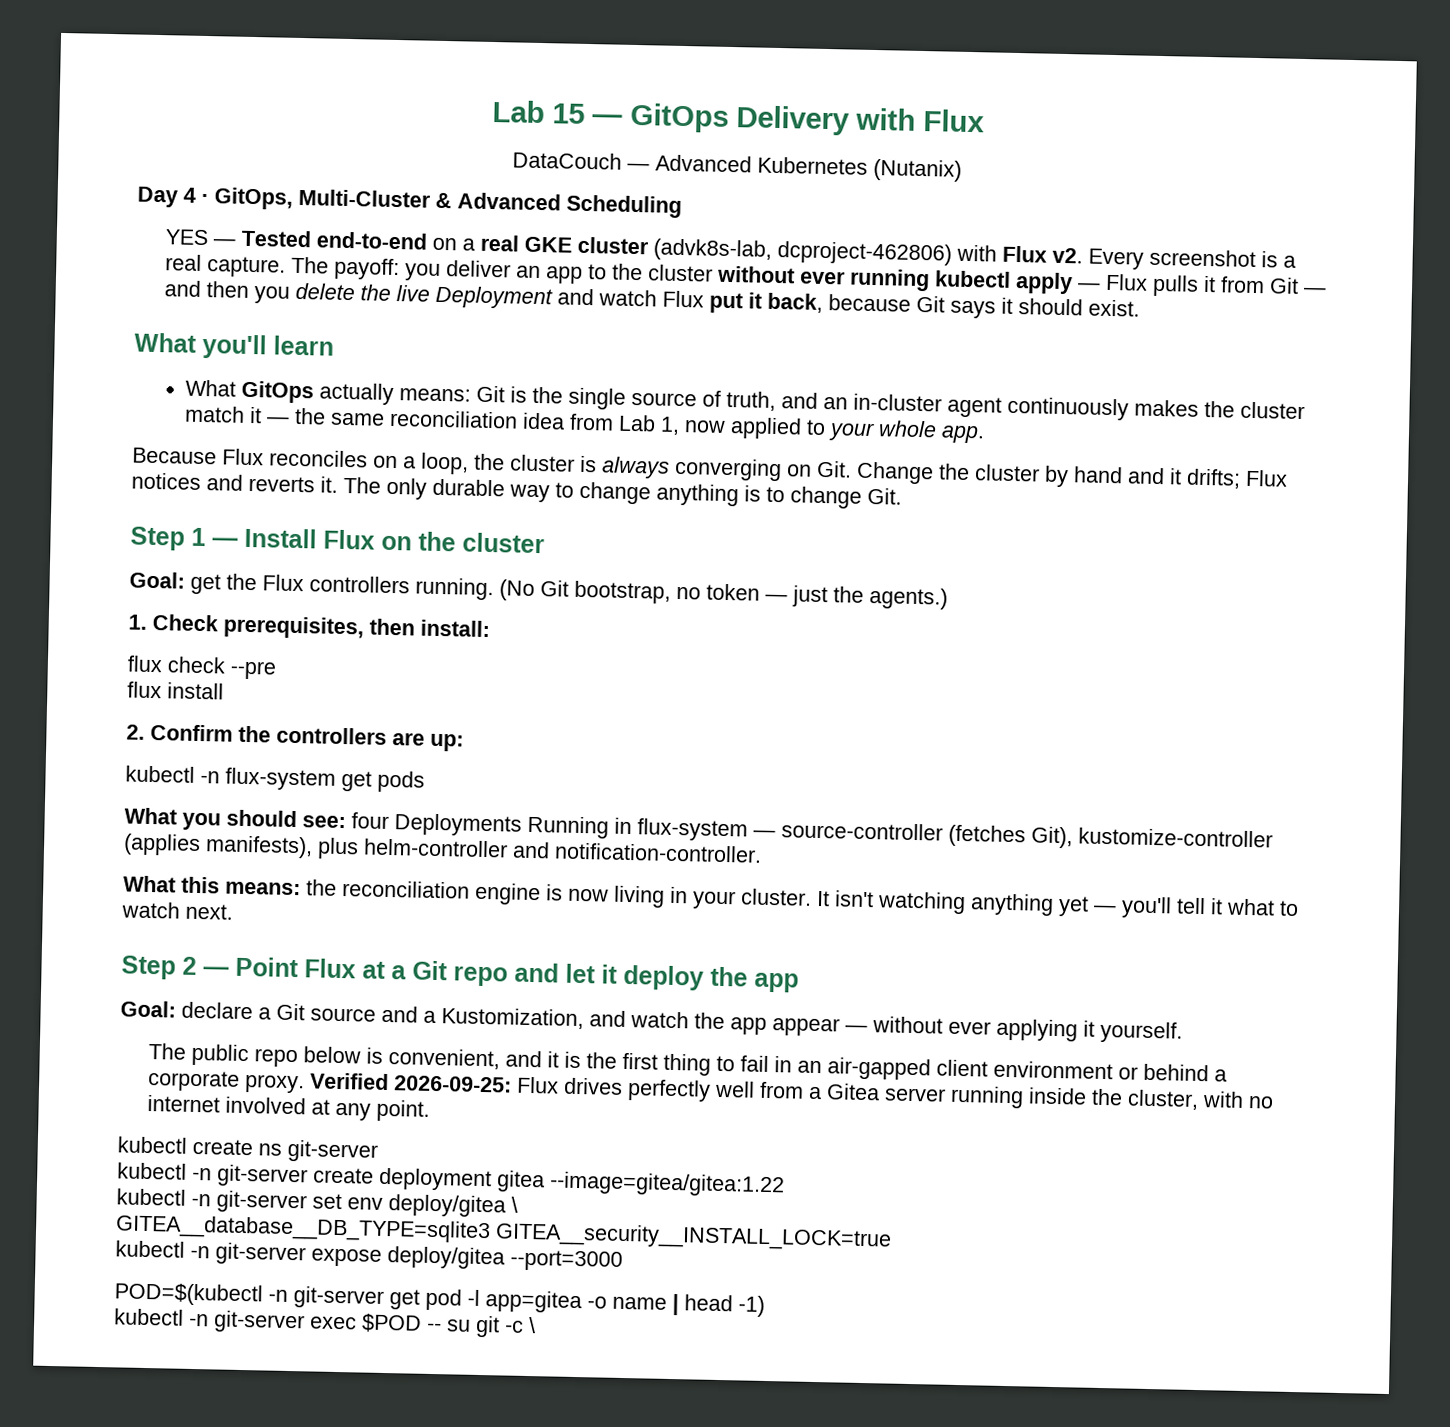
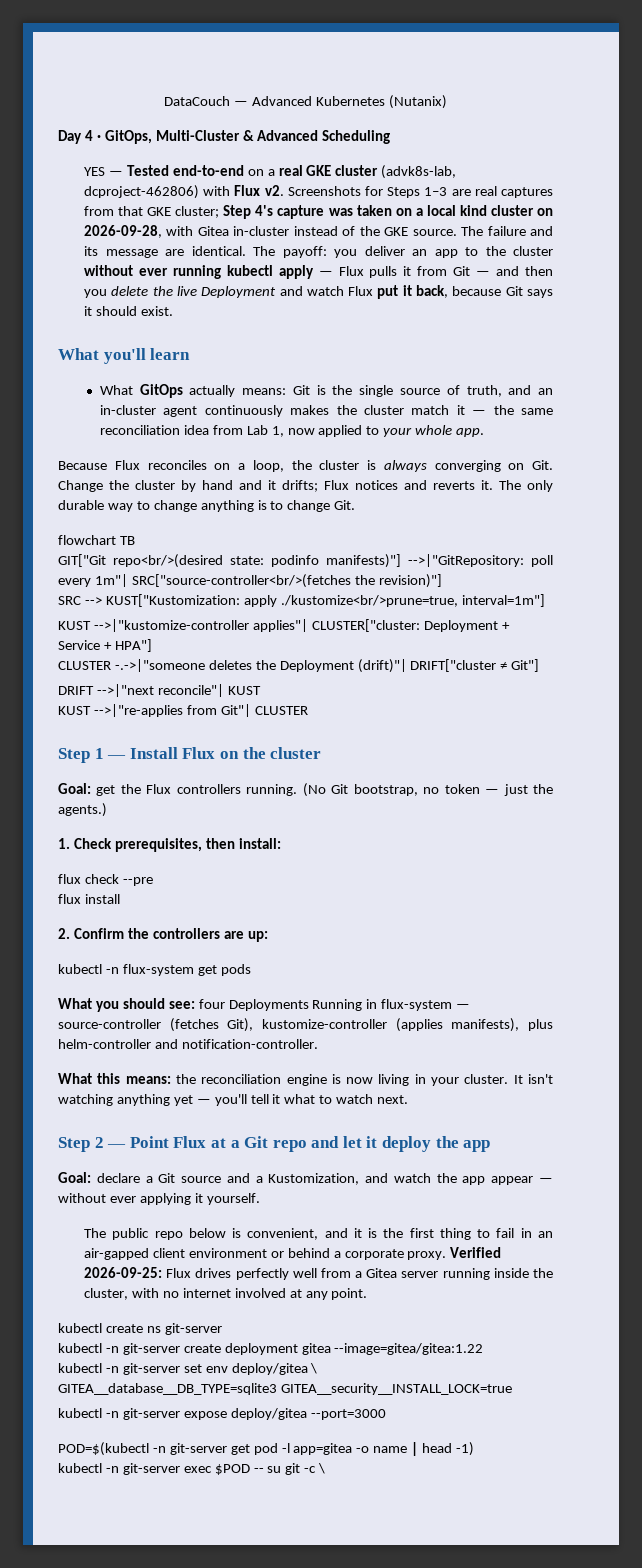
[491,99,985,136] Lab 15 — GitOps Delivery with Flux // -> (164, 101) none
[1087,248,1296,270] [164,254,286,278] Every screenshot is a real capture. -> [287,186,553,198] [84,205,553,219] [84,225,554,238] [84,246,246,258] Screenshots for Steps 1–3 are real captures from that GKE cluster; Step 4's capture was taken on a local kind cluster on 2026-09-28, with Gitea in-cluster instead of the GKE source. The failure and its message are identical.
(902, 496) none -> [58,535,135,545] [58,554,553,568] [58,574,442,588] [58,594,545,607] [58,619,510,632] [58,639,152,652] [58,659,540,673] [58,684,261,697] [58,704,308,717] // flowchart TB // GIT["Git repo<br/>(desired state: podinfo manifests)"] -->|"GitRepository: poll every 1m"| SRC["source-controller<br/>(fetches the revision)"] // SRC --> KUST["Kustomization: apply ./kustomize<br/>prune=true, interval=1m"] // KUST -->|"kustomize-controller applies"| CLUSTER["cluster: Deployment + Service + HPA"] // CLUSTER -.->|"someone deletes the Deployment (drift)"| DRIFT["cluster ≠ Git"] // DRIFT -->|"next reconcile"| KUST // KUST -->|"re-applies from Git"| CLUSTER

